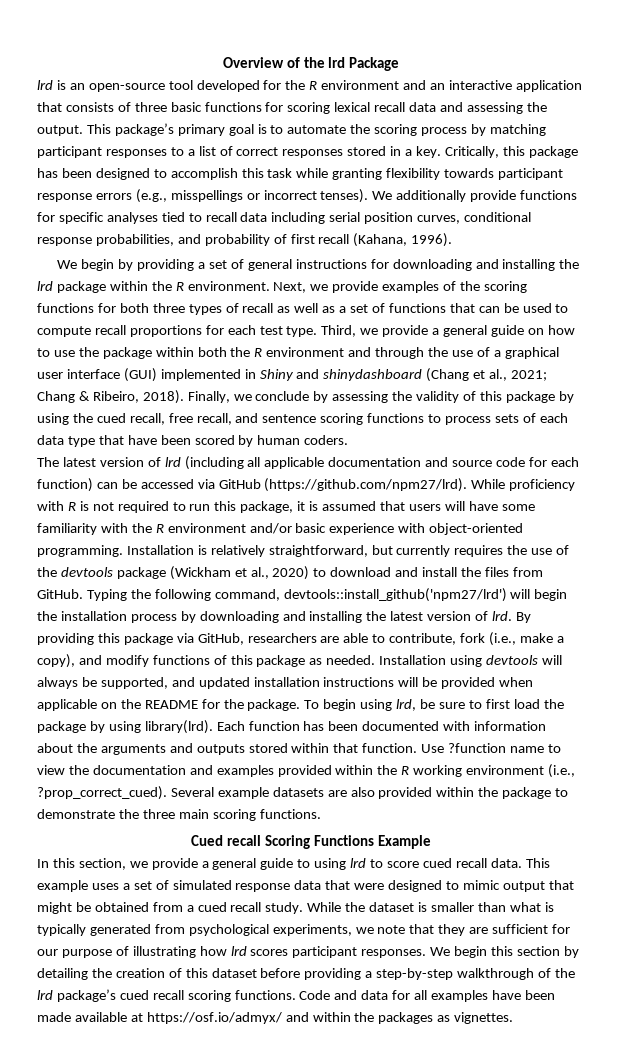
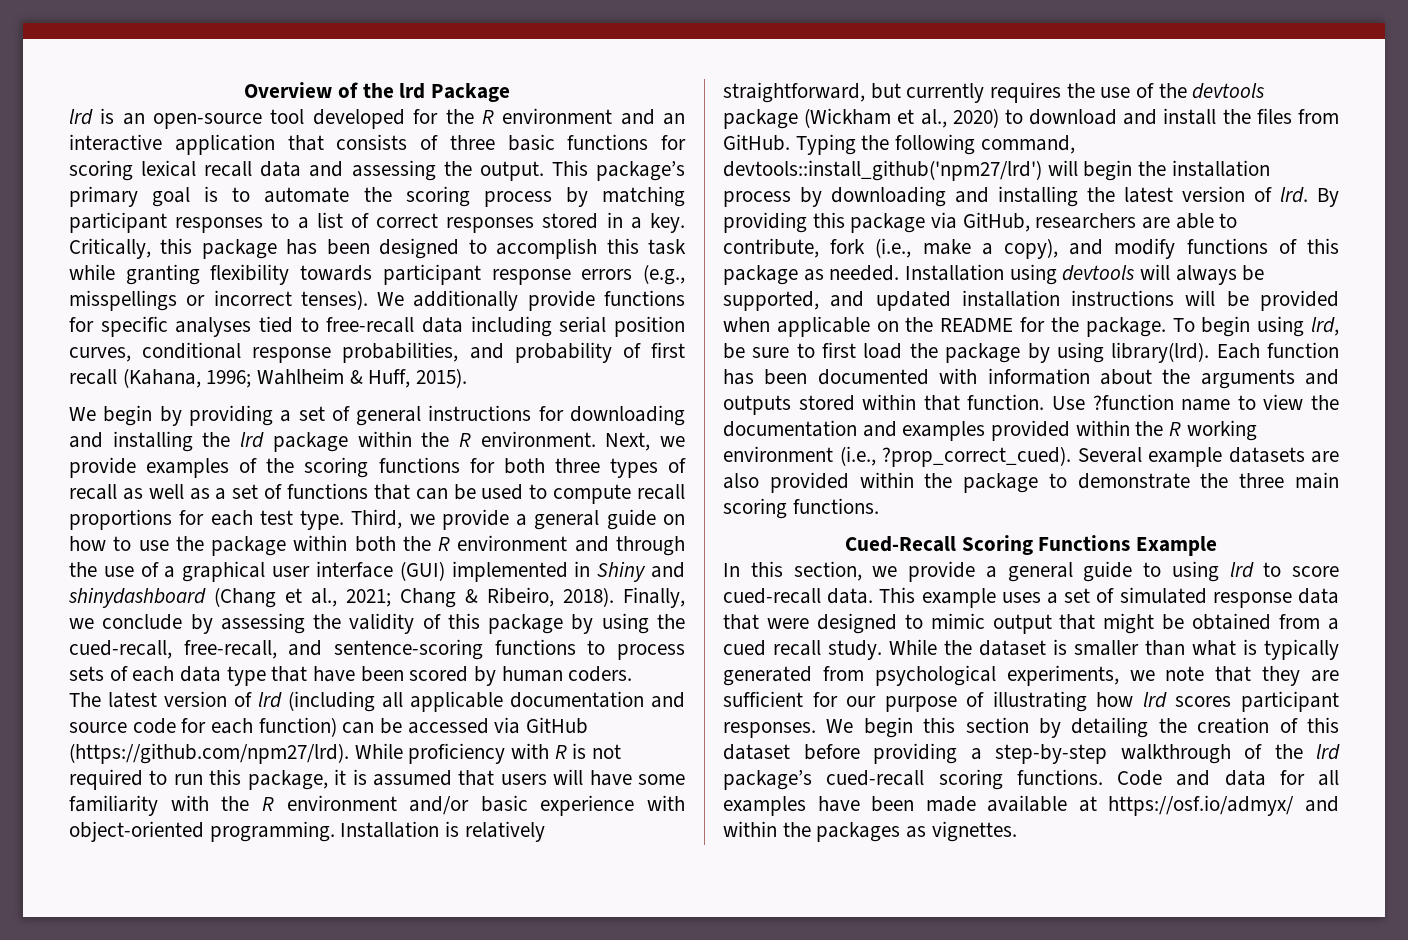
[205,212,237,222] recall -> [326,317,415,333] free-recall
[411,233,453,247] 1996). -> [206,368,468,388] 1996; Wahlheim & Huff, 2015).
[96,413,364,425] cued recall, free recall, and sentence scoring -> [69,639,483,660] cued-recall, free-recall, and sentence-scoring
[191,835,262,846] Cued recall -> [844,536,956,552] Cued-Recall
[422,858,487,868] cued recall -> [723,588,821,604] cued-recall
[119,990,184,1000] cued recall -> [826,770,925,786] cued-recall

